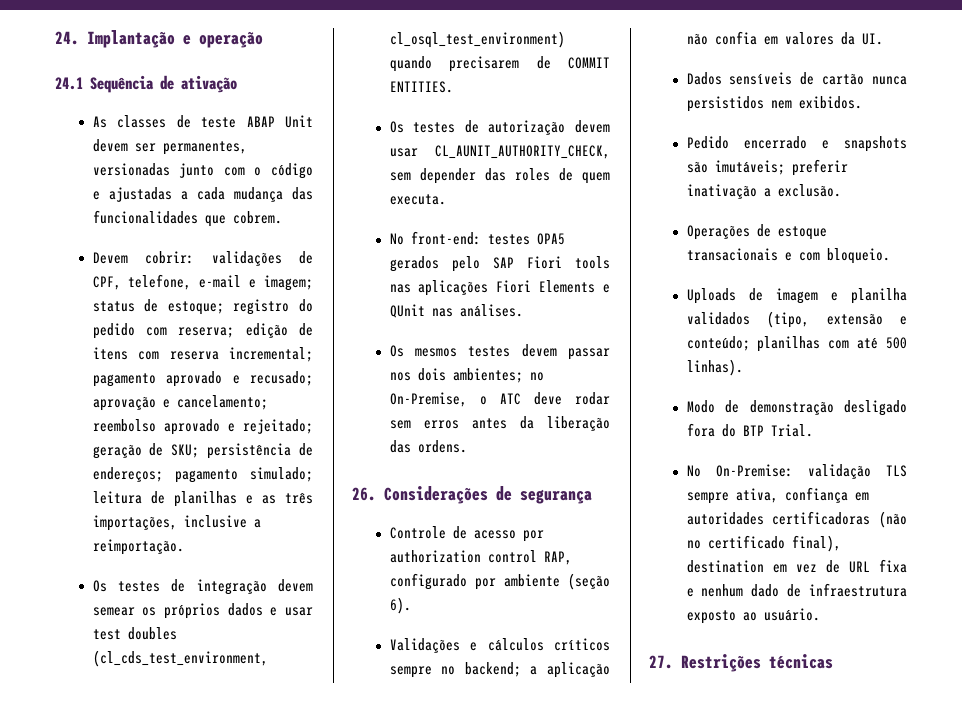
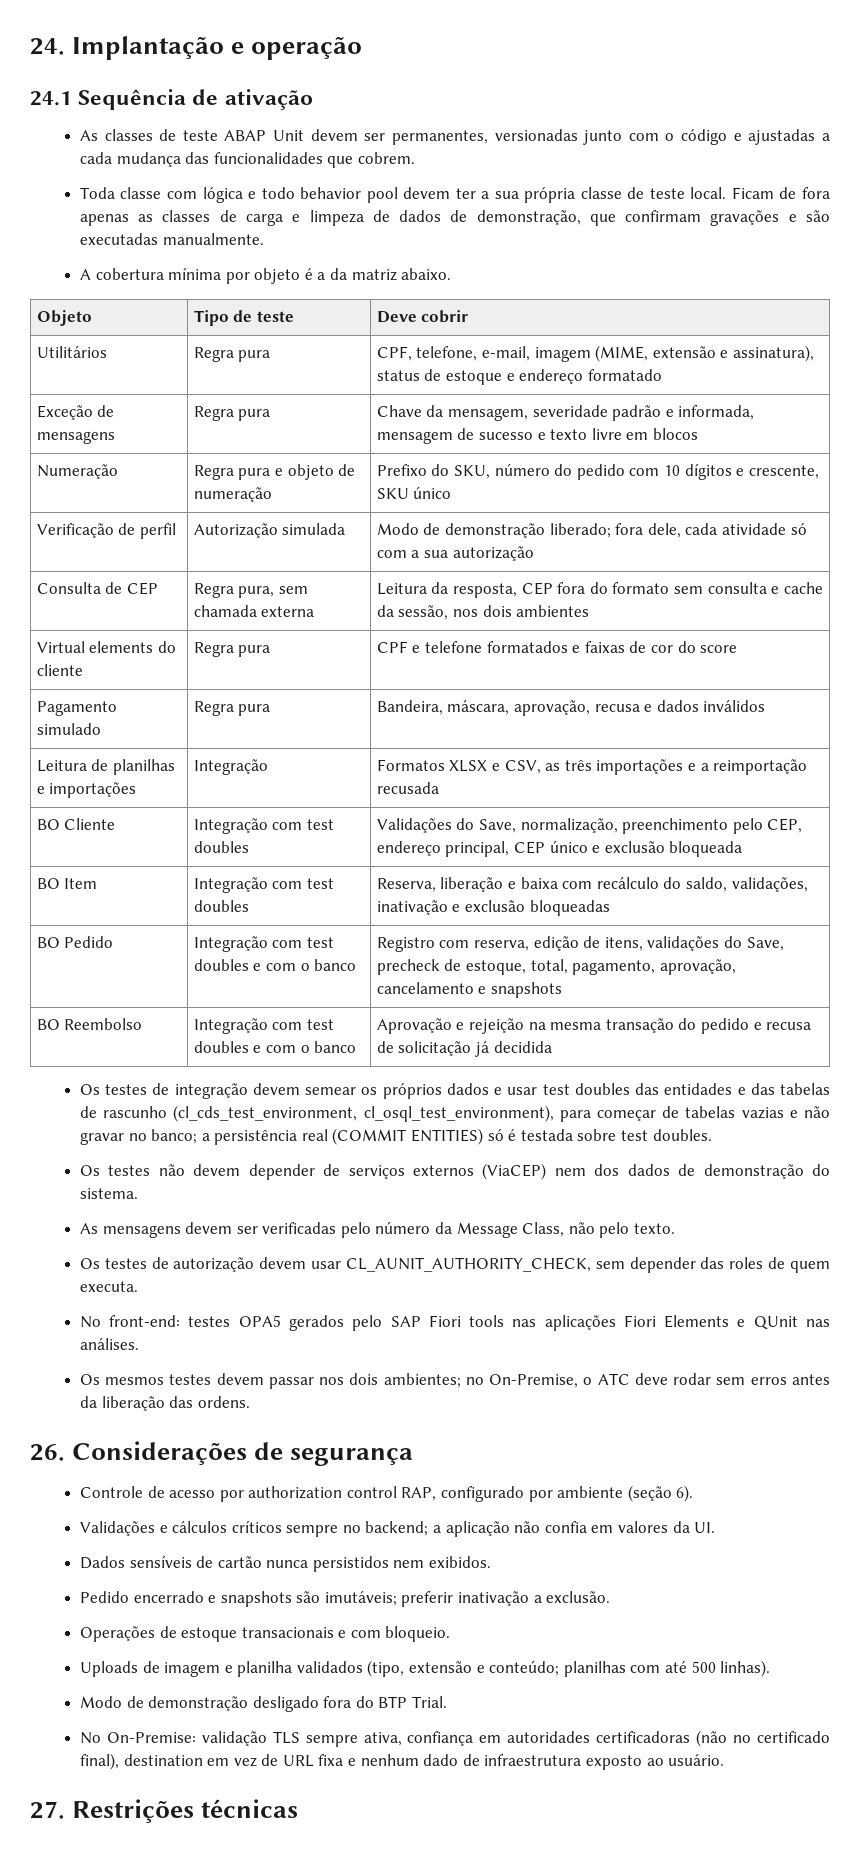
[92,251,313,266] [92,274,313,291] [92,299,313,315] [92,323,313,339] [92,347,313,362] [92,371,313,387] [92,395,268,411] [92,419,313,435] [92,443,313,459] [92,467,313,483] [92,491,313,507] [92,515,261,531] [92,539,184,555] Devem cobrir: validações de CPF, telefone, e-mail e imagem; status de estoque; registro do pedido com reserva; edição de itens com reserva incremental; pagamento aprovado e recusado; aprovação e cancelamento; reembolso aprovado e rejeitado; geração de SKU; persistência de endereços; pagamento simulado; leitura de planilhas e as três importações, inclusive a reimportação. -> [79,187,831,203] [79,210,830,226] [79,233,264,245] [79,267,452,284] [36,310,92,326] [193,310,295,326] [376,310,469,323] [36,346,107,358] [193,347,271,362] [376,345,815,362] [376,369,662,385] [36,405,115,420] [36,431,115,444] [193,406,271,421] [376,405,755,421] [376,428,699,444] [36,464,118,479] [193,464,356,480] [193,487,272,502] [376,463,819,480] [376,486,452,499] [36,523,177,539] [193,523,346,538] [376,523,807,538] [376,546,534,561] [36,582,159,595] [193,583,309,598] [193,605,315,617] [376,582,823,598] [376,605,590,620] [36,641,177,653] [36,664,83,676] [193,642,271,657] [376,641,738,653] [36,701,117,716] [36,723,101,735] [193,701,271,716] [376,700,766,716] [36,759,176,775] [36,782,137,798] [193,759,268,775] [376,759,808,775] [376,782,439,794] [36,818,116,830] [193,818,335,834] [193,841,249,853] [376,818,803,834] [376,840,743,857] [36,878,98,889] [193,877,335,893] [193,900,249,912] [376,877,808,892] [376,900,610,916] [36,936,114,948] [193,936,335,952] [193,959,357,971] [376,936,784,952] [376,959,736,975] [376,982,563,998] [36,1018,143,1030] [193,1018,335,1034] [193,1041,357,1053] [376,1018,812,1034] [376,1041,552,1057] Toda classe com lógica e todo behavior pool devem ter a sua própria classe de teste local. Ficam de fora apenas as classes de carga e limpeza de dados de demonstração, que confirmam gravações e são executadas manualmente. // A cobertura mínima por objeto é a da matriz abaixo. // Objeto | Tipo de teste | Deve cobrir // Utilitários | Regra pura | CPF, telefone, e-mail, imagem (MIME, extensão e assinatura), status de estoque e endereço formatado // Exceção de mensagens | Regra pura | Chave da mensagem, severidade padrão e informada, mensagem de sucesso e texto livre em blocos // Numeração | Regra pura e objeto de numeração | Prefixo do SKU, número do pedido com 10 dígitos e crescente, SKU único // Verificação de perfil | Autorização simulada | Modo de demonstração liberado; fora dele, cada atividade só com a sua autorização // Consulta de CEP | Regra pura, sem chamada externa | Leitura da resposta, CEP fora do formato sem consulta e cache da sessão, nos dois ambientes // Virtual elements do cliente | Regra pura | CPF e telefone formatados e faixas de cor do score // Pagamento simulado | Regra pura | Bandeira, máscara, aprovação, recusa e dados inválidos // Leitura de planilhas e importações | Integração | Formatos XLSX e CSV, as três importações e a reimportação recusada // BO Cliente | Integração com test doubles | Validações do Save, normalização, preenchimento pelo CEP, endereço principal, CEP único e exclusão bloqueada // BO Item | Integração com test doubles | Reserva, liberação e baixa com recálculo do saldo, validações, inativação e exclusão bloqueadas // BO Pedido | Integração com test doubles e com o banco | Registro com reserva, edição de itens, validações do Save, precheck de estoque, total, pagamento, aprovação, cancelamento e snapshots // BO Reembolso | Integração com test doubles e com o banco | Aprovação e rejeição na mesma transação do pedido e recusa de solicitação já decidida
[92,650,268,667] [389,31,565,48] [389,56,610,72] [389,81,453,93] (cl_cds_test_environment, cl_osql_test_environment) quando precisarem de COMMIT ENTITIES. -> [635,1083,830,1095] [79,1105,831,1122] [79,1128,712,1145] [79,1163,830,1180] [79,1188,138,1199] [79,1221,675,1238] das entidades e das tabelas de rascunho (cl_cds_test_environment, cl_osql_test_environment), para começar de tabelas vazias e não gravar no banco; a persistência real (COMMIT ENTITIES) só é testada sobre test doubles. // Os testes não devem depender de serviços externos (ViaCEP) nem dos dados de demonstração do sistema. // As mensagens devem ser verificadas pelo número da Message Class, não pelo texto.

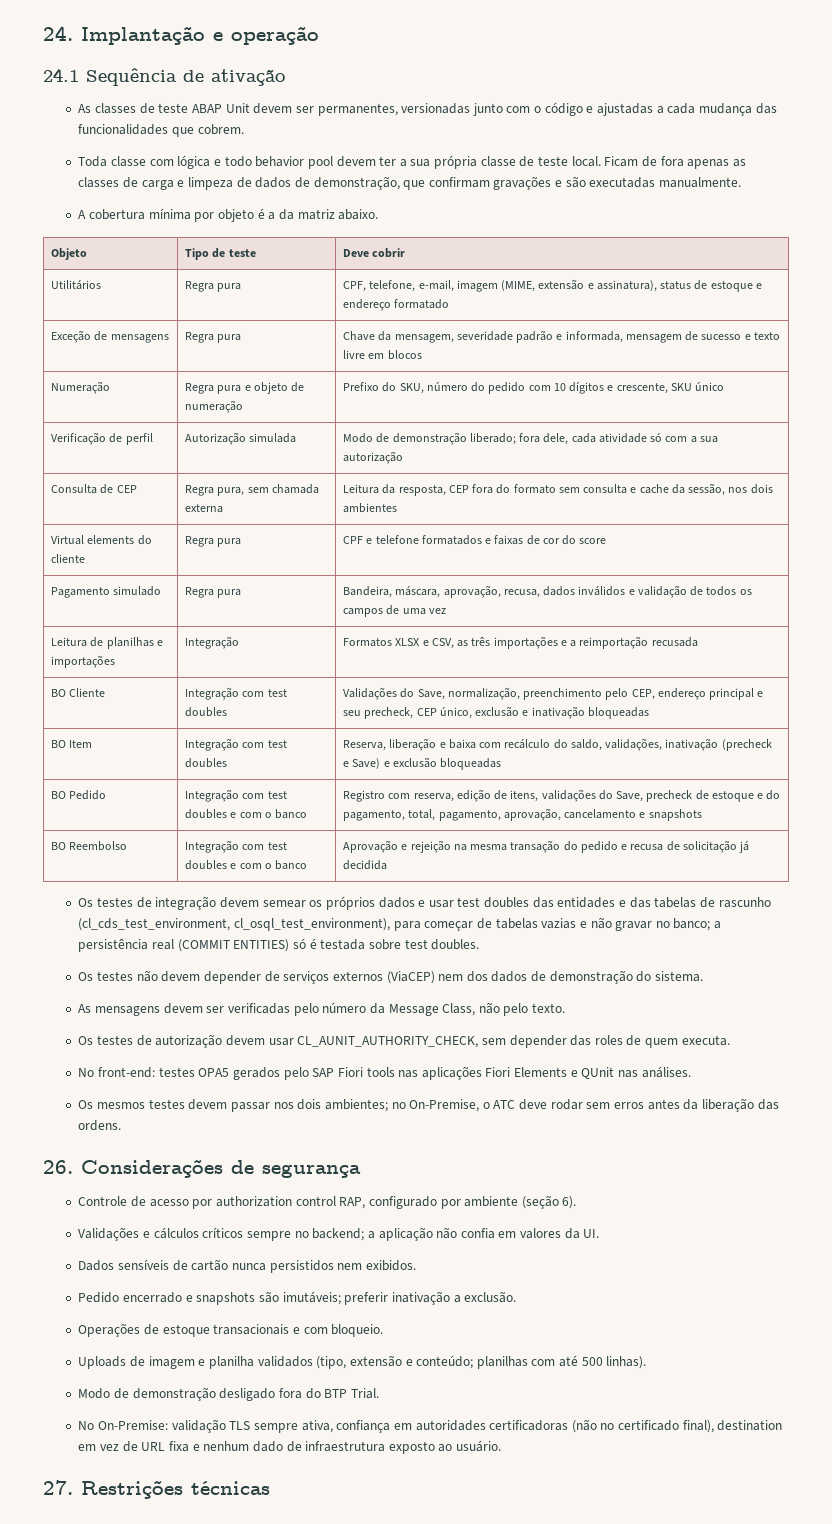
[594,704,653,712] recusa e -> [503,589,540,598] recusa,
(766, 706) none -> [628,585,752,598] [343,605,446,617] e validação de todos os campos de uma vez
[445,840,743,857] principal, CEP único e exclusão bloqueada -> [709,688,764,700] [343,706,649,719] principal e seu precheck, CEP único, exclusão e inativação bloqueadas
(448, 907) none -> [721,739,772,751] [343,758,381,769] (precheck e Save)
[466,960,527,975] estoque, -> [711,790,781,802] [343,810,406,821] estoque e do pagamento,

